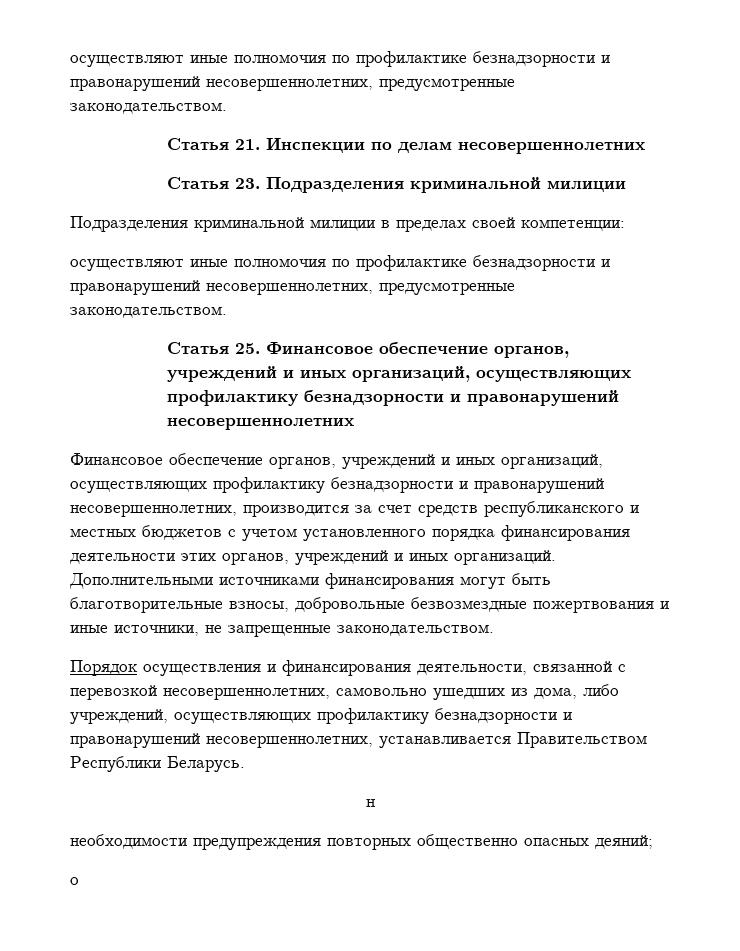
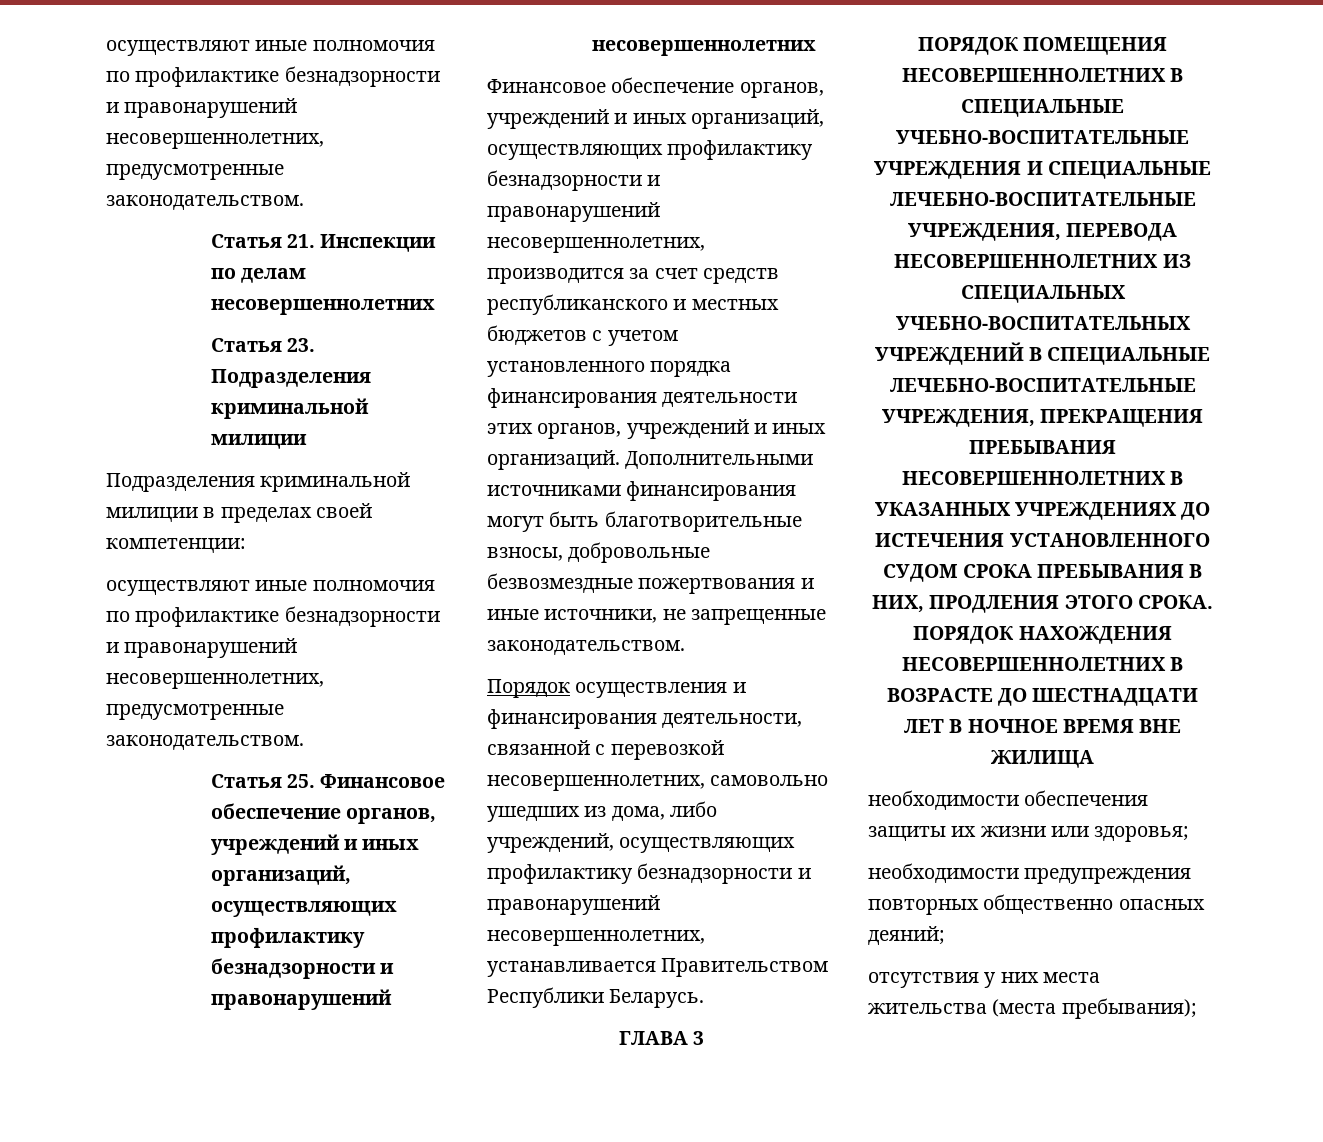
[365,799,375,807] н -> [618,1031,705,1045] [917,37,1168,55] [901,68,1184,82] [961,99,1124,117] [896,130,1189,144] [874,161,1211,179] [889,192,1196,206] [907,223,1178,241] [894,254,1191,268] [960,285,1126,303] [895,316,1191,330] [874,342,1211,365] [889,378,1196,392] [881,409,1204,427] [969,440,1116,454] [901,471,1184,485] [874,502,1211,520] [875,533,1210,547] [882,564,1203,582] [872,595,1213,613] [913,626,1172,644] [901,657,1184,671] [886,688,1199,706] [903,719,1182,733] [991,750,1094,768] [868,790,1149,810] [868,826,1190,842] ГЛАВА 3 // ПОРЯДОК ПОМЕЩЕНИЯ НЕСОВЕРШЕННОЛЕТНИХ В СПЕЦИАЛЬНЫЕ УЧЕБНО-ВОСПИТАТЕЛЬНЫЕ УЧРЕЖДЕНИЯ И СПЕЦИАЛЬНЫЕ ЛЕЧЕБНО-ВОСПИТАТЕЛЬНЫЕ УЧРЕЖДЕНИЯ, ПЕРЕВОДА НЕСОВЕРШЕННОЛЕТНИХ ИЗ СПЕЦИАЛЬНЫХ УЧЕБНО-ВОСПИТАТЕЛЬНЫХ УЧРЕЖДЕНИЙ В СПЕЦИАЛЬНЫЕ ЛЕЧЕБНО-ВОСПИТАТЕЛЬНЫЕ УЧРЕЖДЕНИЯ, ПРЕКРАЩЕНИЯ ПРЕБЫВАНИЯ НЕСОВЕРШЕННОЛЕТНИХ В УКАЗАННЫХ УЧРЕЖДЕНИЯХ ДО ИСТЕЧЕНИЯ УСТАНОВЛЕННОГО СУДОМ СРОКА ПРЕБЫВАНИЯ В НИХ, ПРОДЛЕНИЯ ЭТОГО СРОКА. ПОРЯДОК НАХОЖДЕНИЯ НЕСОВЕРШЕННОЛЕТНИХ В ВОЗРАСТЕ ДО ШЕСТНАДЦАТИ ЛЕТ В НОЧНОЕ ВРЕМЯ ВНЕ ЖИЛИЩА // необходимости обеспечения защиты их жизни или здоровья;
[70,877,79,885] о -> [868,972,1100,988] [868,998,1197,1019] отсутствия у них места жительства (места пребывания);

